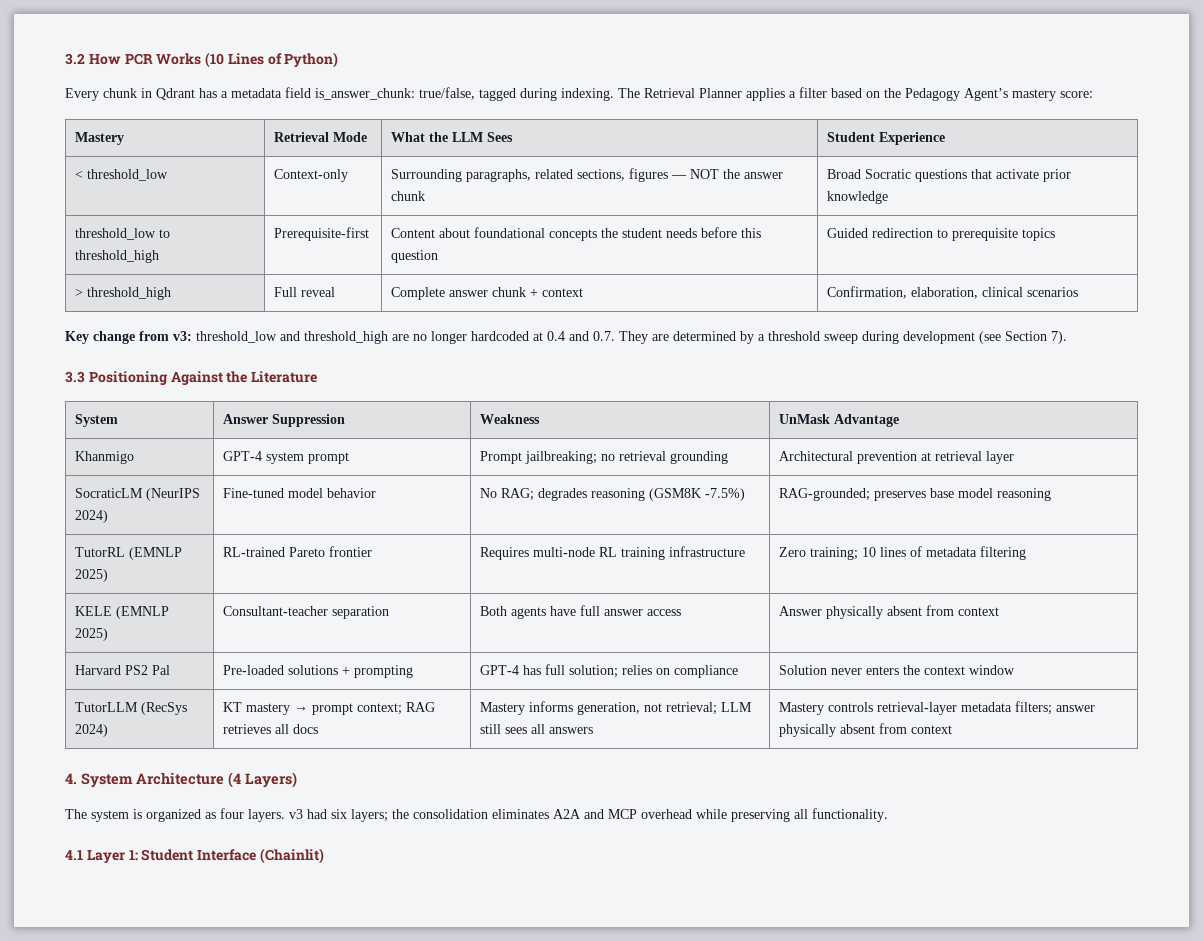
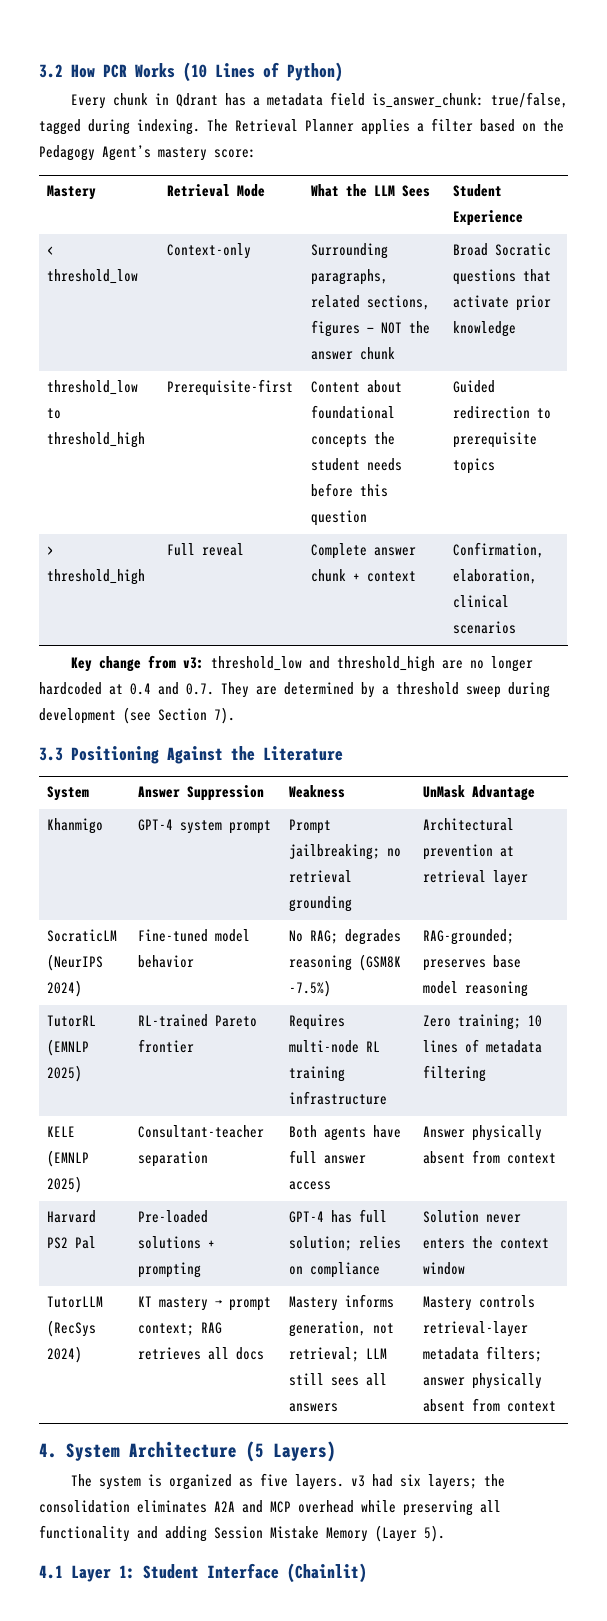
[228,772,241,788] (4 -> [246,1441,264,1462] (5
[220,808,244,819] four -> [259,1473,288,1487] five
[812,808,888,822] functionality. -> [39,1525,445,1542] functionality and adding Session Mistake Memory (Layer 5).

